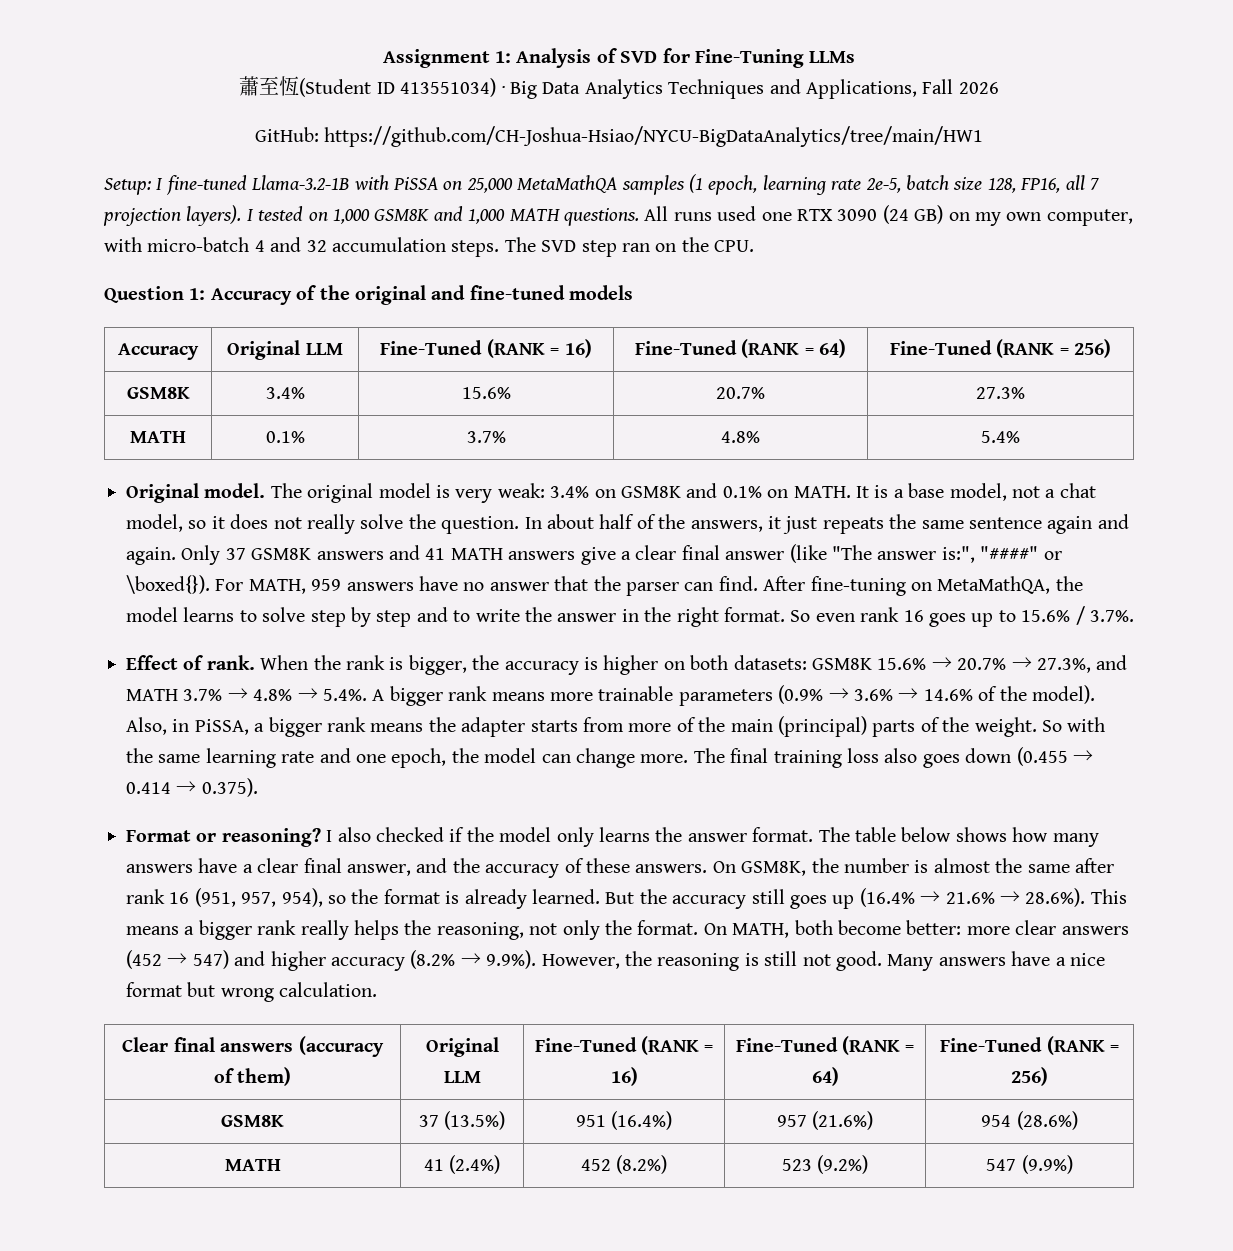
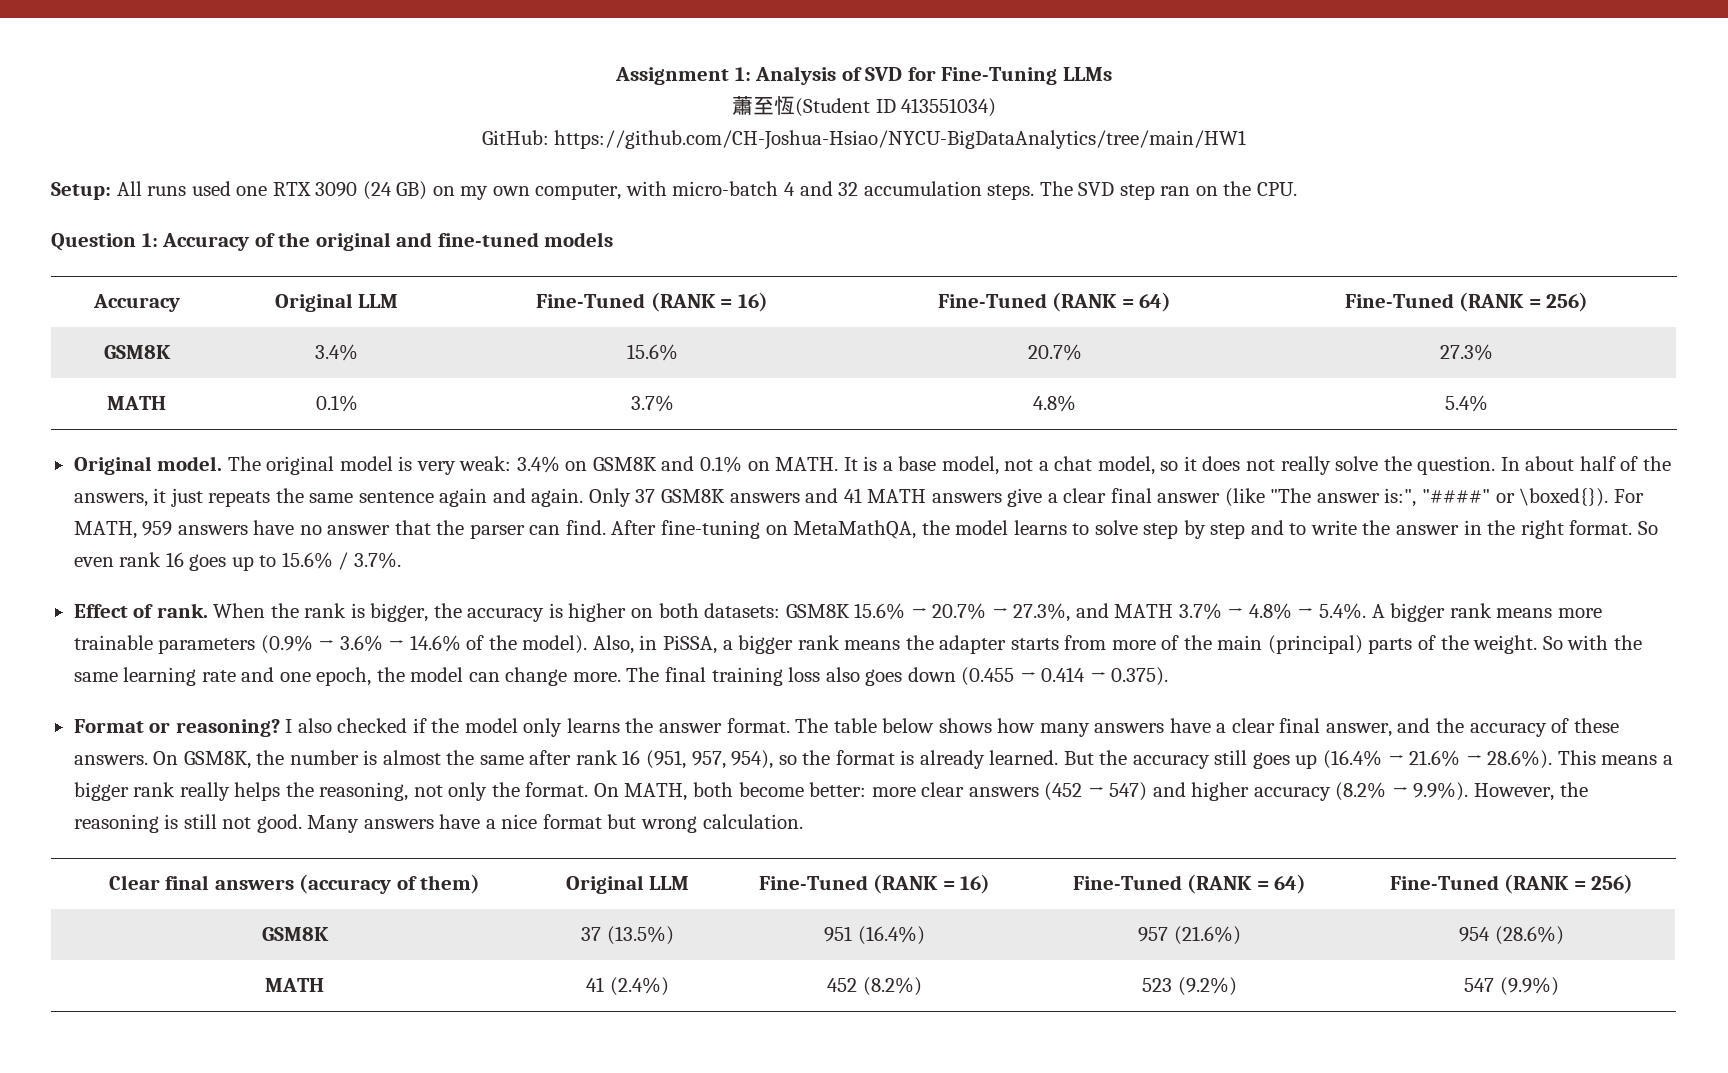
[501,79,999,99] [254,126,984,147] [104,174,1099,195] [103,205,639,226] · Big Data Analytics Techniques and Applications, Fall 2026 // GitHub: https://github.com/CH-Joshua-Hsiao/NYCU-BigDataAnalytics/tree/main/HW1 // Setup: I fine-tuned Llama-3.2-1B with PiSSA on 25,000 MetaMathQA samples (1 epoch, learning rate 2e-5, batch size 128, FP16, all 7 projection layers). I tested on 1,000 GSM8K and 1,000 MATH questions. -> [481,130,1247,150] [51,182,111,200] // GitHub: https://github.com/CH-Joshua-Hsiao/NYCU-BigDataAnalytics/tree/main/HW1 // Setup:

